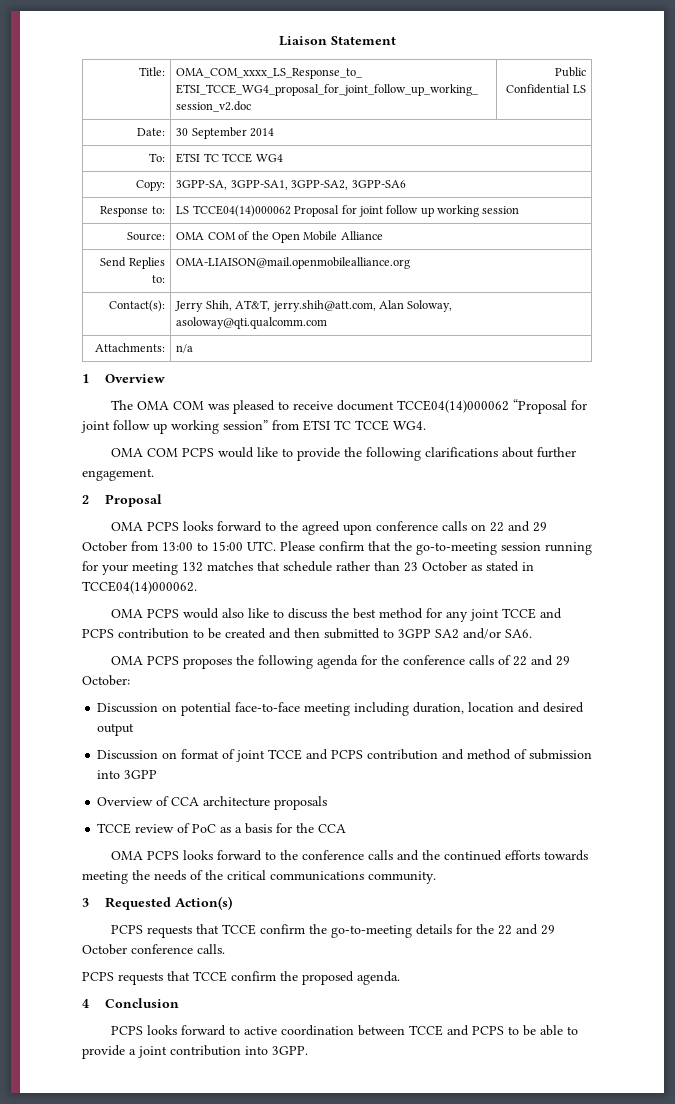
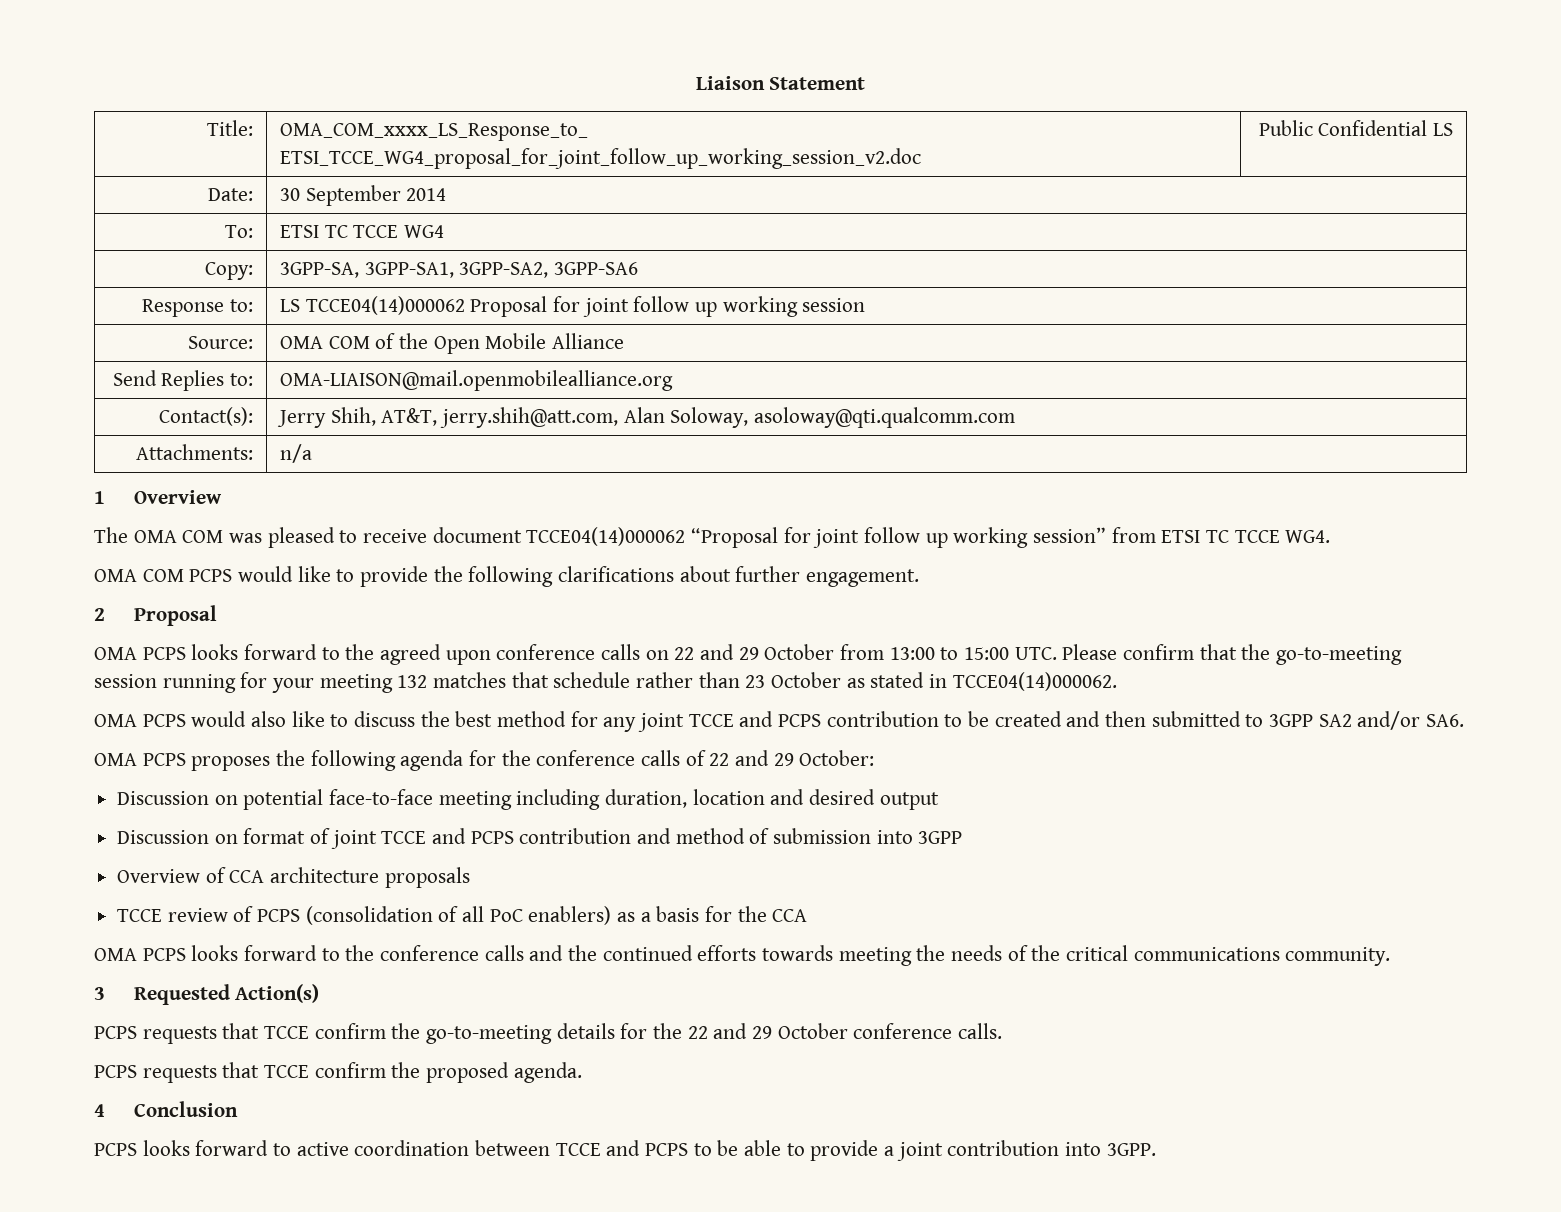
[192,824,217,833] PoC -> [257,906,612,925] PCPS (consolidation of all PoC enablers)

